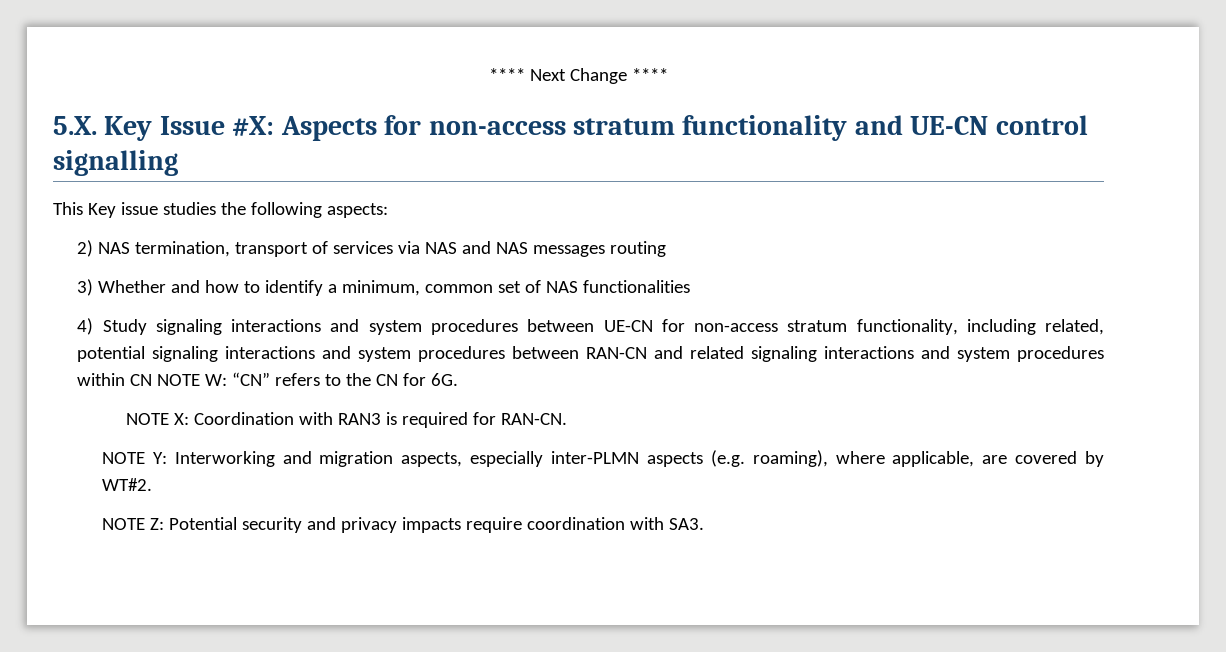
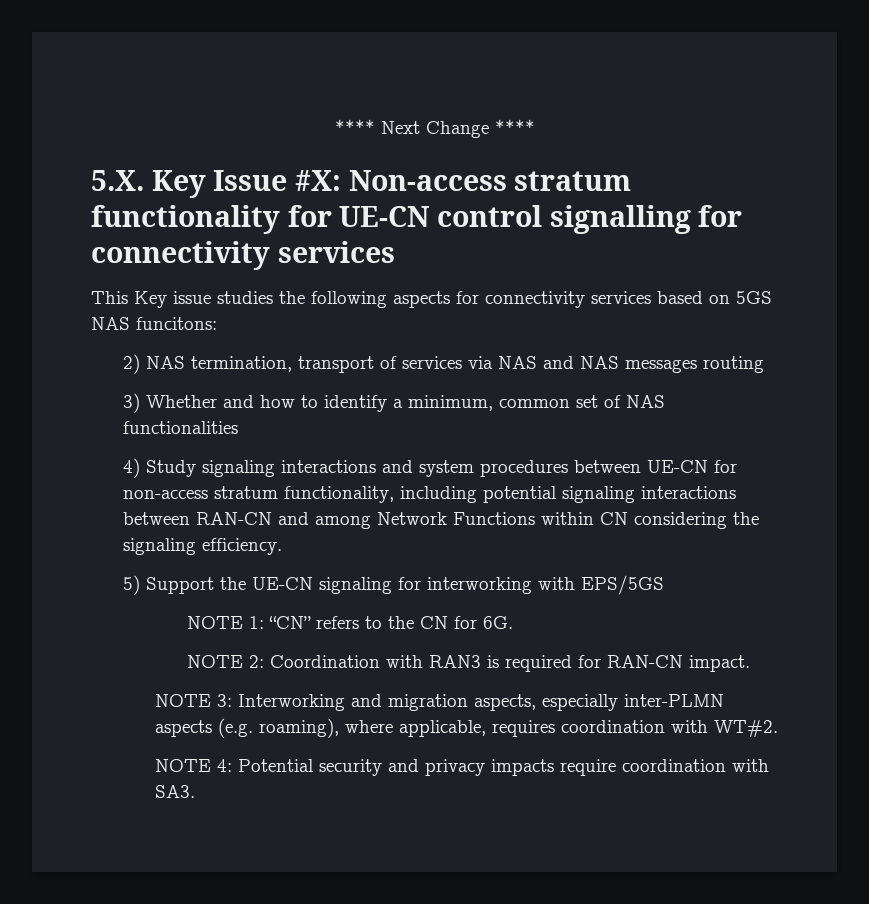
[280,115,566,141] Aspects for non-access -> [348,170,507,191] Non-access
[854,115,903,135] and -> [287,205,332,227] for
(178, 163) none -> [698,205,743,227] [91,241,395,270] for connectivity services
[326,203,388,218] aspects: -> [393,291,772,308] [91,317,217,330] aspects for connectivity services based on 5GS NAS funcitons:
[1044,319,1104,335] related, -> (477, 494) none
[322,346,1104,362] [77,373,228,386] and system procedures between RAN-CN and related signaling interactions and system procedures within CN NOTE W: -> [122,512,759,529] [122,538,282,555] [122,575,664,595] [186,616,264,629] between RAN-CN and among Network Functions within CN considering the signaling efficiency. // 5) Support the UE-CN signaling for interworking with EPS/5GS // NOTE 1:
[174,413,190,425] X: -> [248,655,264,668] 2:
[501,413,568,425] [101,452,167,464] RAN-CN. // NOTE Y: -> [606,655,750,672] [154,694,232,707] RAN-CN impact. // NOTE 3:
[982,451,1104,467] are covered by -> [491,720,708,737] requires coordination with
[149,518,164,530] Z: -> [216,759,232,772] 4:

